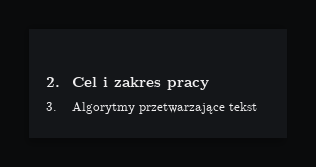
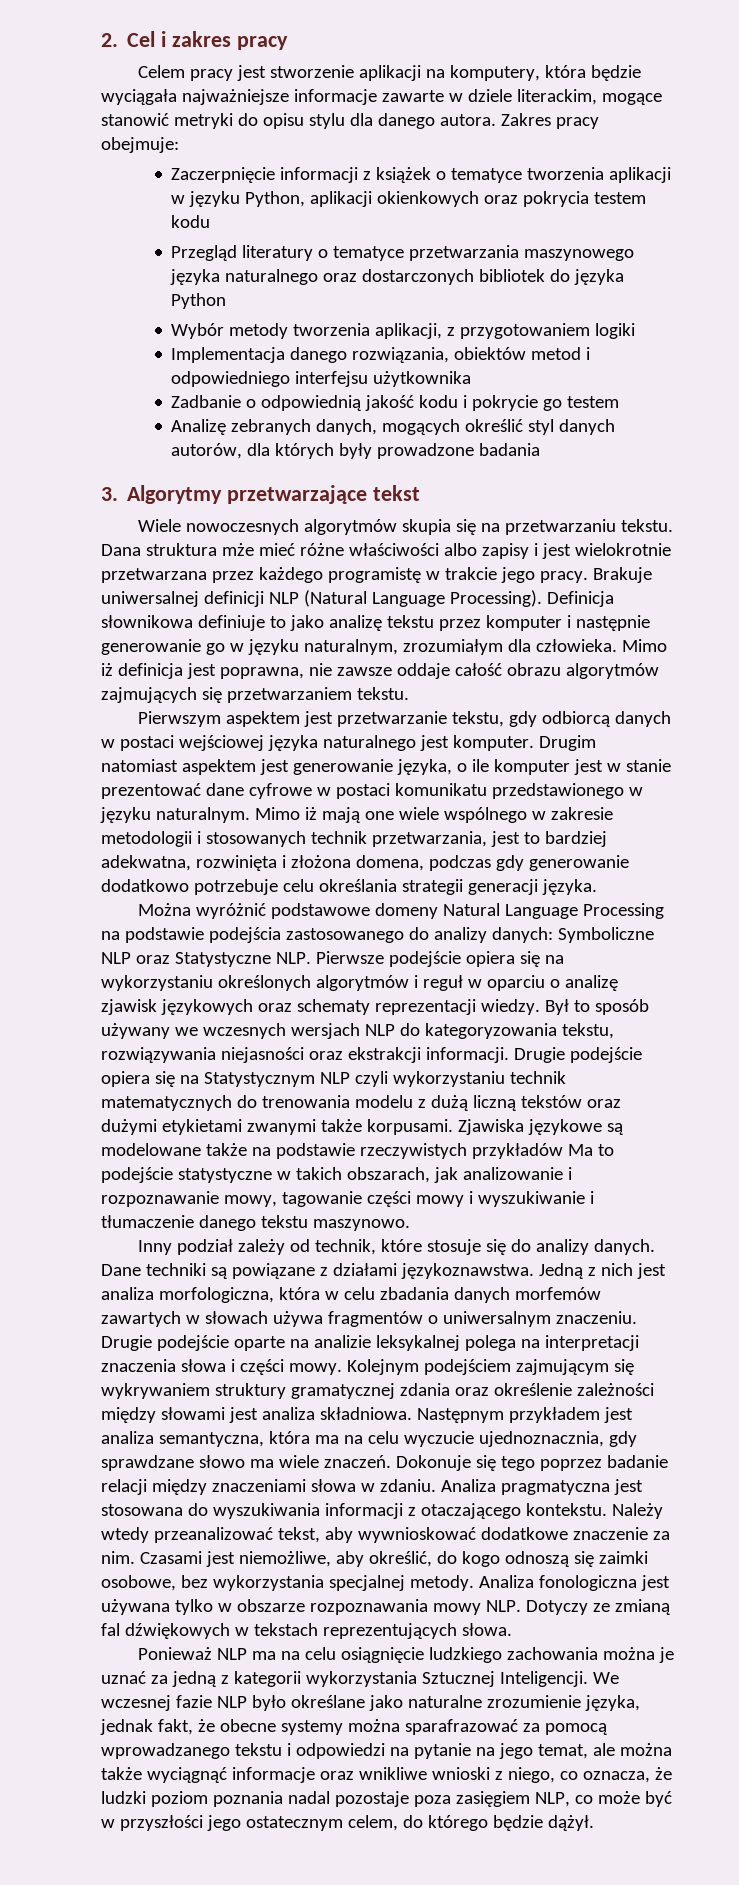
[46,102,257,114] 3. Algorytmy przetwarzające tekst -> [137,65,641,81] [101,89,662,105] [101,113,599,129] [101,137,179,153] [171,167,672,183] [171,191,647,207] [171,215,211,228] [171,245,635,261] [170,269,625,285] [171,293,227,309] [171,323,636,339] [171,347,591,363] [171,371,472,387] [171,395,620,411] [171,419,616,435] [171,443,541,459] [101,485,420,504] [137,519,673,535] [101,543,671,559] [101,567,652,583] [101,590,614,607] [101,615,650,631] [101,639,667,655] [101,663,659,679] [101,687,409,703] [137,711,671,727] [101,735,596,751] [101,759,671,775] [101,783,643,799] [100,807,613,823] [101,831,607,847] [101,855,629,871] [101,879,597,895] [137,903,664,919] [101,927,654,943] [101,951,564,967] [101,975,618,991] [101,999,649,1015] [101,1023,614,1039] [101,1047,642,1063] [101,1071,566,1087] [101,1095,621,1111] [101,1119,623,1135] [101,1143,614,1159] [101,1167,572,1183] [101,1191,594,1207] [101,1215,410,1231] [137,1239,655,1255] [101,1263,666,1279] [101,1287,601,1303] [101,1311,637,1327] [101,1335,639,1351] [101,1359,634,1375] [101,1383,654,1399] [101,1407,633,1423] [101,1431,637,1447] [101,1455,668,1471] [101,1479,643,1495] [101,1503,663,1519] [101,1527,670,1543] [101,1551,648,1567] [101,1575,670,1591] [101,1599,670,1615] [101,1623,512,1639] [137,1647,674,1663] [101,1671,619,1687] [101,1695,640,1711] [100,1719,607,1735] [101,1743,672,1759] [101,1767,672,1783] [101,1791,672,1807] [101,1815,594,1831] Celem pracy jest stworzenie aplikacji na komputery, która będzie wyciągała najważniejsze informacje zawarte w dziele literackim, mogące stanowić metryki do opisu stylu dla danego autora. Zakres pracy obejmuje: // Zaczerpnięcie informacji z książek o tematyce tworzenia aplikacji w języku Python, aplikacji okienkowych oraz pokrycia testem kodu // Przegląd literatury o tematyce przetwarzania maszynowego języka naturalnego oraz dostarczonych bibliotek do języka Python // Wybór metody tworzenia aplikacji, z przygotowaniem logiki // Implementacja danego rozwiązania, obiektów metod i odpowiedniego interfejsu użytkownika // Zadbanie o odpowiednią jakość kodu i pokrycie go testem // Analizę zebranych danych, mogących określić styl danych autorów, dla których były prowadzone badania // 3. Algorytmy przetwarzające tekst // Wiele nowoczesnych algorytmów skupia się na przetwarzaniu tekstu. Dana struktura mże mieć różne właściwości albo zapisy i jest wielokrotnie przetwarzana przez każdego programistę w trakcie jego pracy. Brakuje uniwersalnej definicji NLP (Natural Language Processing). Definicja słownikowa definiuje to jako analizę tekstu przez komputer i następnie generowanie go w języku naturalnym, zrozumiałym dla człowieka. Mimo iż definicja jest poprawna, nie zawsze oddaje całość obrazu algorytmów zajmujących się przetwarzaniem tekstu. // Pierwszym aspektem jest przetwarzanie tekstu, gdy odbiorcą danych w postaci wejściowej języka naturalnego jest komputer. Drugim natomiast aspektem jest generowanie języka, o ile komputer jest w stanie prezentować dane cyfrowe w postaci komunikatu przedstawionego w języku naturalnym. Mimo iż mają one wiele wspólnego w zakresie metodologii i stosowanych technik przetwarzania, jest to bardziej adekwatna, rozwinięta i złożona domena, podczas gdy generowanie dodatkowo potrzebuje celu określania strategii generacji języka. // Można wyróżnić podstawowe domeny Natural Language Processing na podstawie podejścia zastosowanego do analizy danych: Symboliczne NLP oraz Statystyczne NLP. Pierwsze podejście opiera się na wykorzystaniu określonych algorytmów i reguł w oparciu o analizę zjawisk językowych oraz schematy reprezentacji wiedzy. Był to sposób używany we wczesnych wersjach NLP do kategoryzowania tekstu, rozwiązywania niejasności oraz ekstrakcji informacji. Drugie podejście opiera się na Statystycznym NLP czyli wykorzystaniu technik matematycznych do trenowania modelu z dużą liczną tekstów oraz dużymi etykietami zwanymi także korpusami. Zjawiska językowe są modelowane także na podstawie rzeczywistych przykładów Ma to podejście statystyczne w takich obszarach, jak analizowanie i rozpoznawanie mowy, tagowanie części mowy i wyszukiwanie i tłumaczenie danego tekstu maszynowo. // Inny podział zależy od technik, które stosuje się do analizy danych. Dane techniki są powiązane z działami językoznawstwa. Jedną z nich jest analiza morfologiczna, która w celu zbadania danych morfemów zawartych w słowach używa fragmentów o uniwersalnym znaczeniu. Drugie podejście oparte na analizie leksykalnej polega na interpretacji znaczenia słowa i części mowy. Kolejnym podejściem zajmującym się wykrywaniem struktury gramatycznej zdania oraz określenie zależności między słowami jest analiza składniowa. Następnym przykładem jest analiza semantyczna, która ma na celu wyczucie ujednoznacznia, gdy sprawdzane słowo ma wiele znaczeń. Dokonuje się tego poprzez badanie relacji między znaczeniami słowa w zdaniu. Analiza pragmatyczna jest stosowana do wyszukiwania informacji z otaczającego kontekstu. Należy wtedy przeanalizować tekst, aby wywnioskować dodatkowe znaczenie za nim. Czasami jest niemożliwe, aby określić, do kogo odnoszą się zaimki osobowe, bez wykorzystania specjalnej metody. Analiza fonologiczna jest używana tylko w obszarze rozpoznawania mowy NLP. Dotyczy ze zmianą fal dźwiękowych w tekstach reprezentujących słowa. // Ponieważ NLP ma na celu osiągnięcie ludzkiego zachowania można je uznać za jedną z kategorii wykorzystania Sztucznej Inteligencji. We wczesnej fazie NLP było określane jako naturalne zrozumienie języka, jednak fakt, że obecne systemy można sparafrazować za pomocą wprowadzanego tekstu i odpowiedzi na pytanie na jego temat, ale można także wyciągnąć informacje oraz wnikliwe wnioski z niego, co oznacza, że ludzki poziom poznania nadal pozostaje poza zasięgiem NLP, co może być w przyszłości jego ostatecznym celem, do którego będzie dążył.

